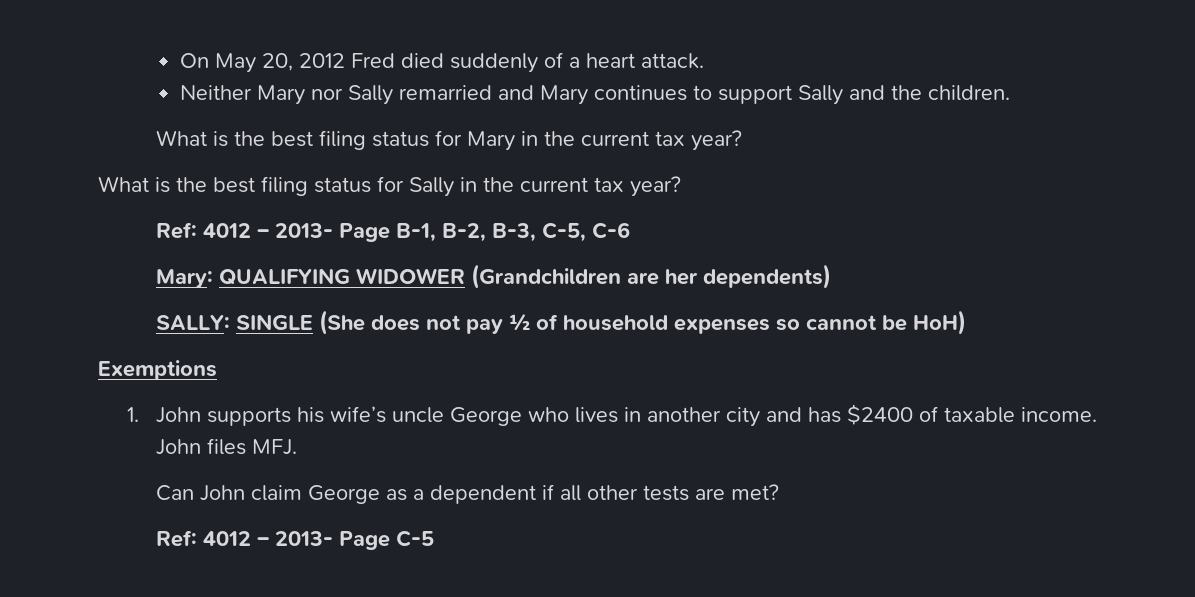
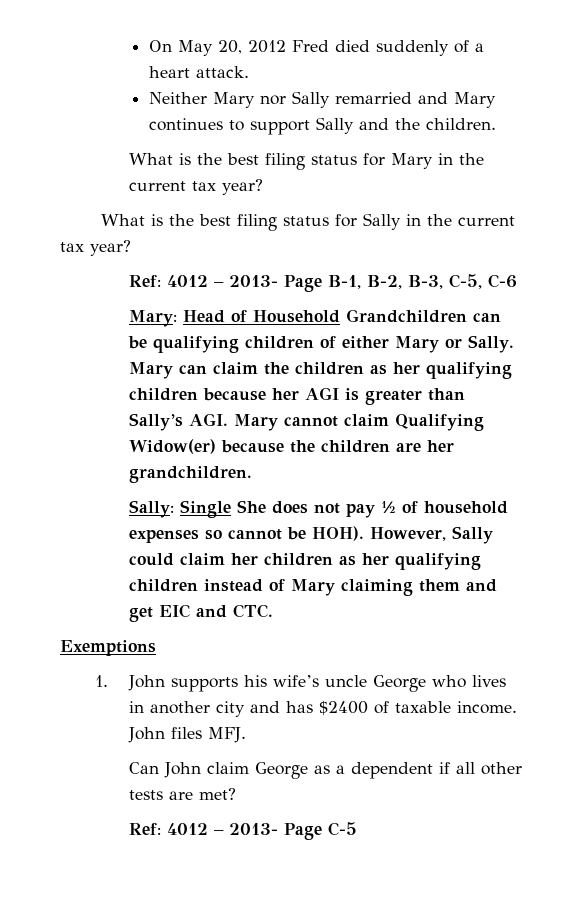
[218,264,831,289] [155,310,365,335] QUALIFYING WIDOWER (Grandchildren are her dependents) // SALLY: SINGLE (She -> [183,309,502,323] [128,335,515,353] [129,362,513,379] [129,387,466,405] [129,413,485,431] [129,439,455,454] [129,466,253,483] [129,500,267,518] Head of Household Grandchildren can be qualifying children of either Mary or Sally. Mary can claim the children as her qualifying children because her AGI is greater than Sally’s AGI. Mary cannot claim Qualifying Widow(er) because the children are her grandchildren. // Sally: Single She
[912,310,966,335] HoH) -> [312,526,494,544] [129,553,482,570] [129,579,498,596] [129,604,274,622] HOH). However, Sally could claim her children as her qualifying children instead of Mary claiming them and get EIC and CTC.

